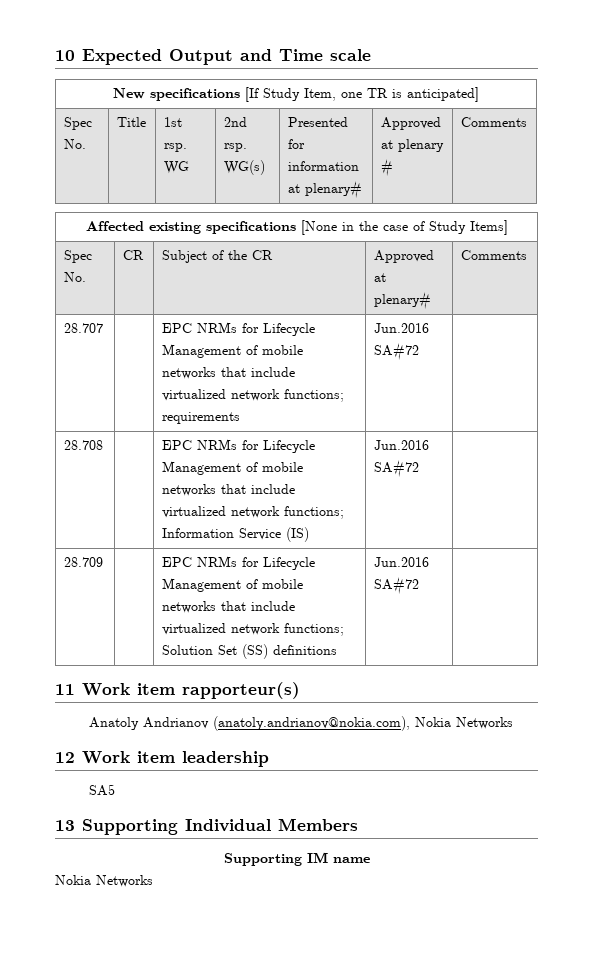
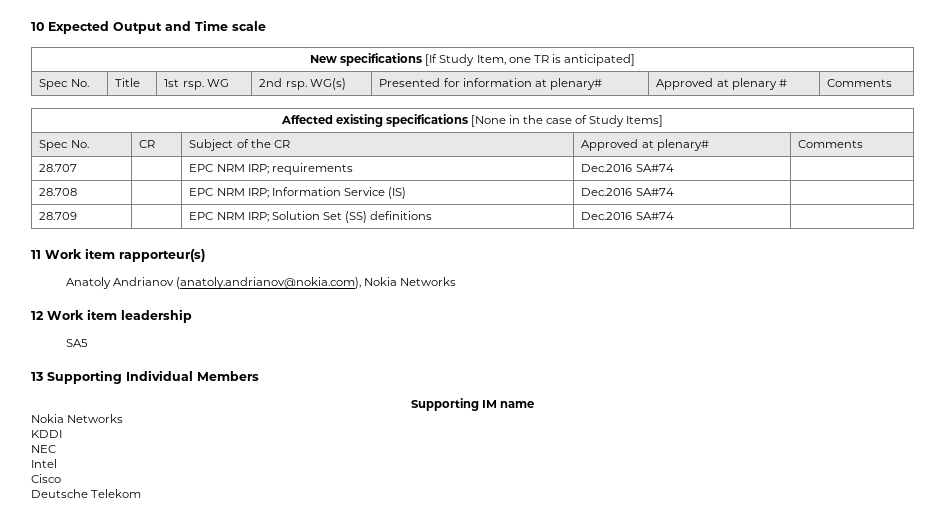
[196,322,315,336] [161,344,303,358] [161,367,295,379] [161,389,344,402] NRMs for Lifecycle Management of mobile networks that include virtualized network functions; -> [216,164,269,174] NRM IRP;
[373,323,429,333] [373,343,419,361] Jun.2016 SA#72 -> [581,164,674,172] Dec.2016 SA#74
[196,439,315,453] [161,461,303,475] [161,484,295,496] [161,506,344,519] NRMs for Lifecycle Management of mobile networks that include virtualized network functions; -> [216,188,269,198] NRM IRP;
[373,440,429,450] [373,460,419,478] Jun.2016 SA#72 -> [581,188,674,196] Dec.2016 SA#74
[196,556,315,570] [161,578,303,592] [161,601,295,613] [161,623,344,636] NRMs for Lifecycle Management of mobile networks that include virtualized network functions; -> [216,212,269,222] NRM IRP;
[373,557,429,567] [373,577,419,595] Jun.2016 SA#72 -> [581,212,674,220] Dec.2016 SA#74
(153, 881) none -> [31,430,62,438] [31,445,56,453] [31,459,57,468] [31,474,61,483] [31,489,142,498] // KDDI // NEC // Intel // Cisco // Deutsche Telekom

